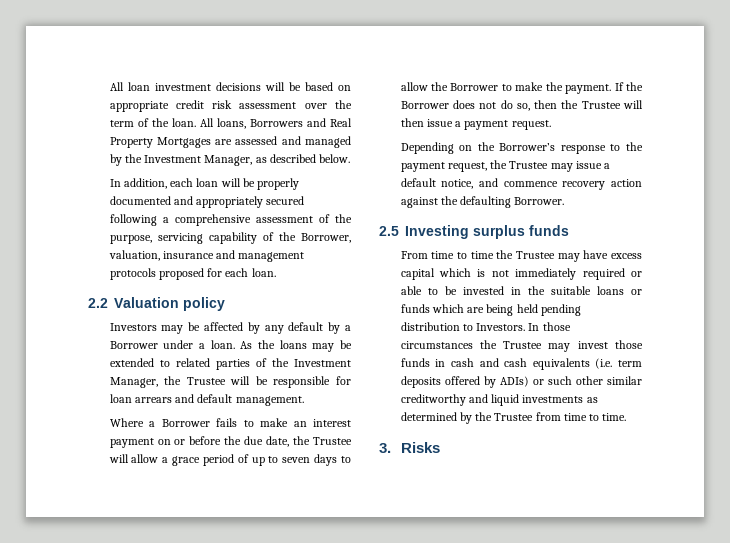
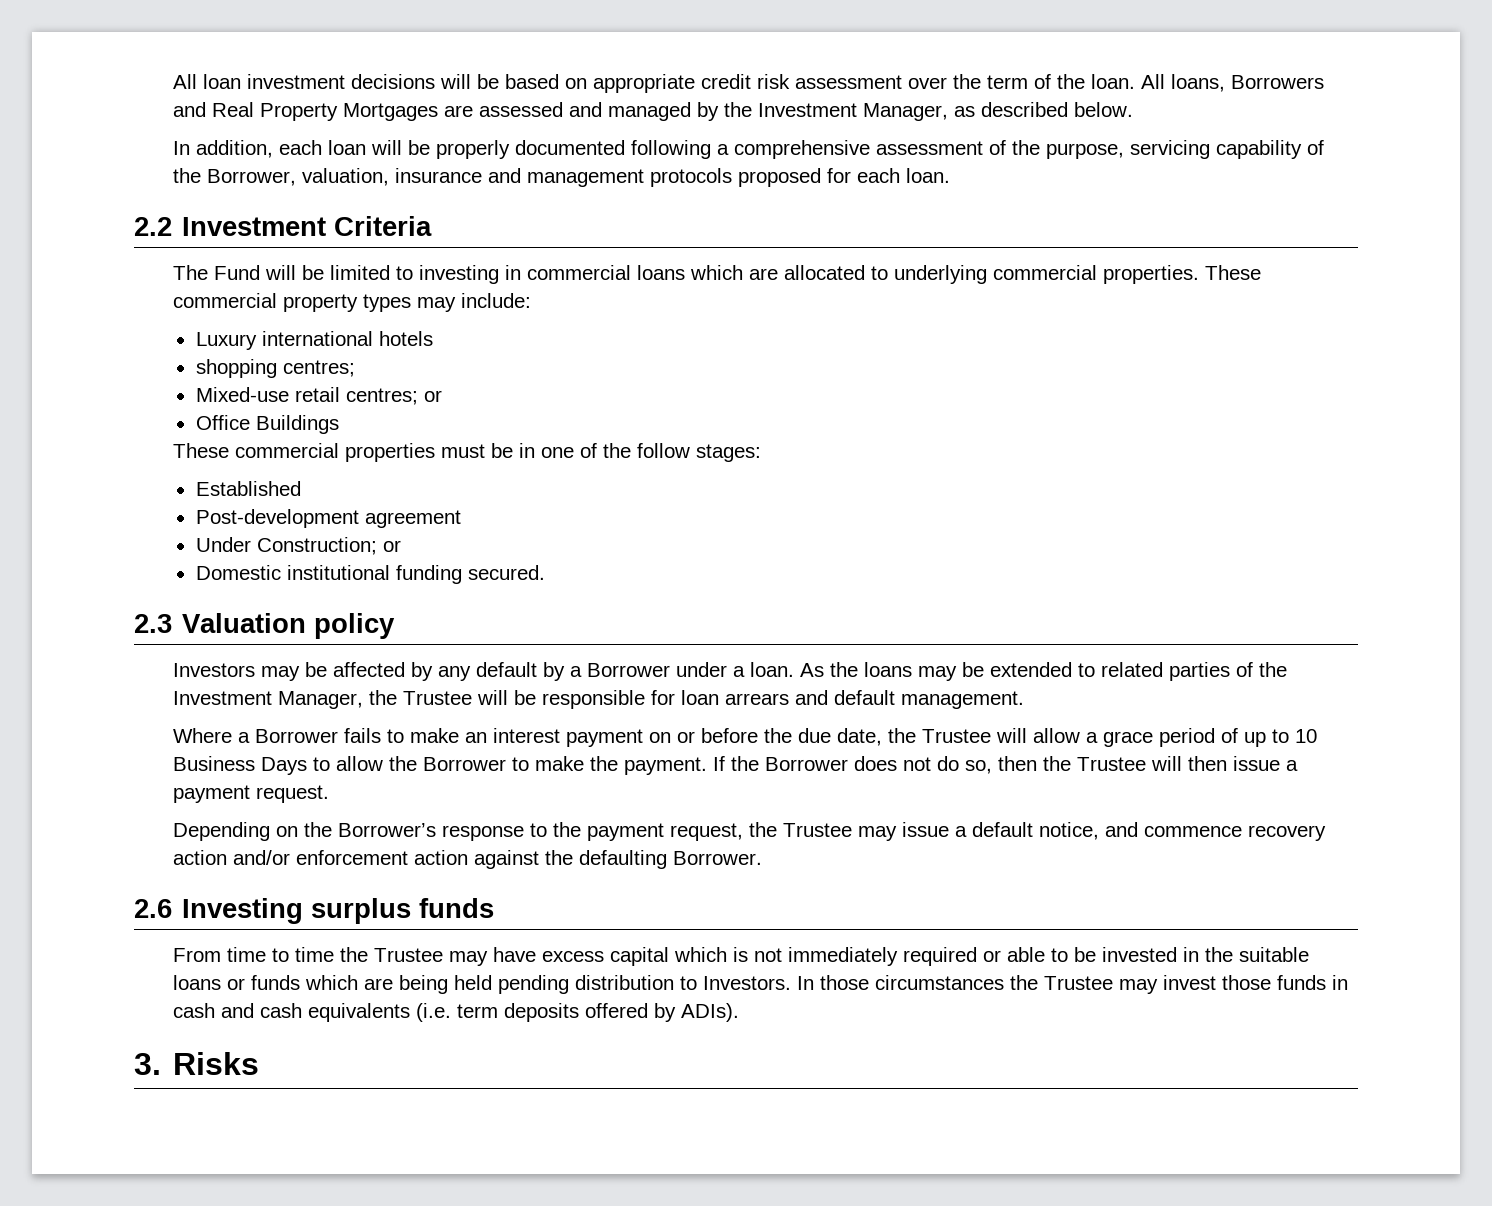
[173,196,305,208] and appropriately secured -> (626, 147) none
(108, 303) none -> [182,216,433,236] [173,265,1262,284] [173,293,532,312] [195,331,433,350] [195,359,355,378] [195,387,442,405] [195,415,339,434] [173,443,762,462] [195,481,301,496] [195,509,461,528] [195,537,401,555] [195,565,545,584] [134,614,172,633] Investment Criteria // The Fund will be limited to investing in commercial loans which are allocated to underlying commercial properties. These commercial property types may include: // Luxury international hotels // shopping centres; // Mixed-use retail centres; or // Office Buildings // These commercial properties must be in one of the follow stages: // Established // Post-development agreement // Under Construction; or // Domestic institutional funding secured. // 2.3
[282,454,338,466] seven days -> [1295,729,1318,743] [173,756,308,775] 10 Business Days
(642, 183) none -> [233,850,469,865] and/or enforcement action
[379,226,399,236] 2.5 -> [134,899,172,918] 2.6
[499,376,642,387] [400,394,598,406] [400,412,627,424] ADIs) or such other similar creditworthy and liquid investments as determined by the Trustee from time to time. -> [681,1003,740,1022] ADIs).

